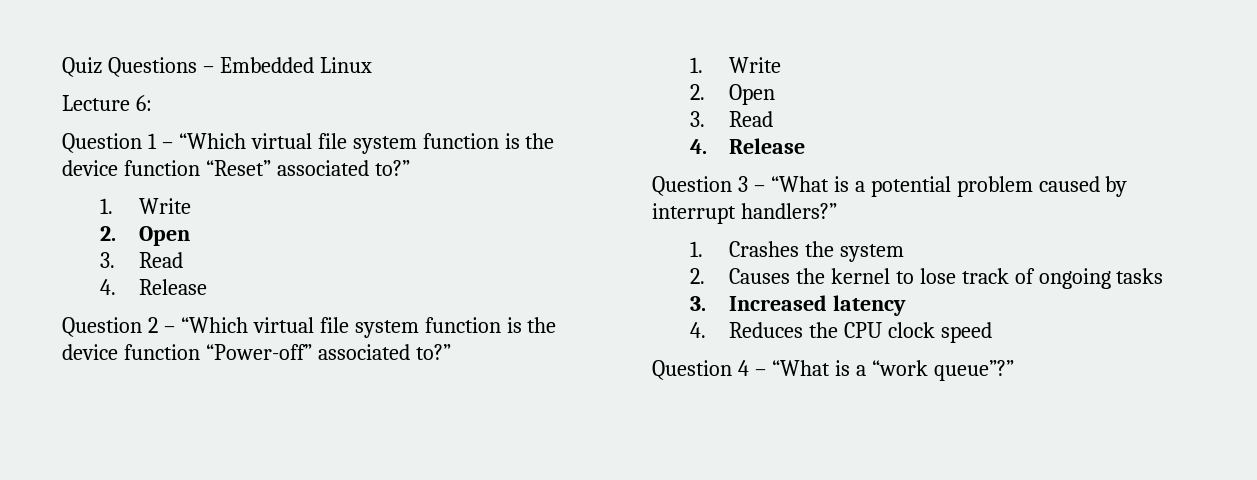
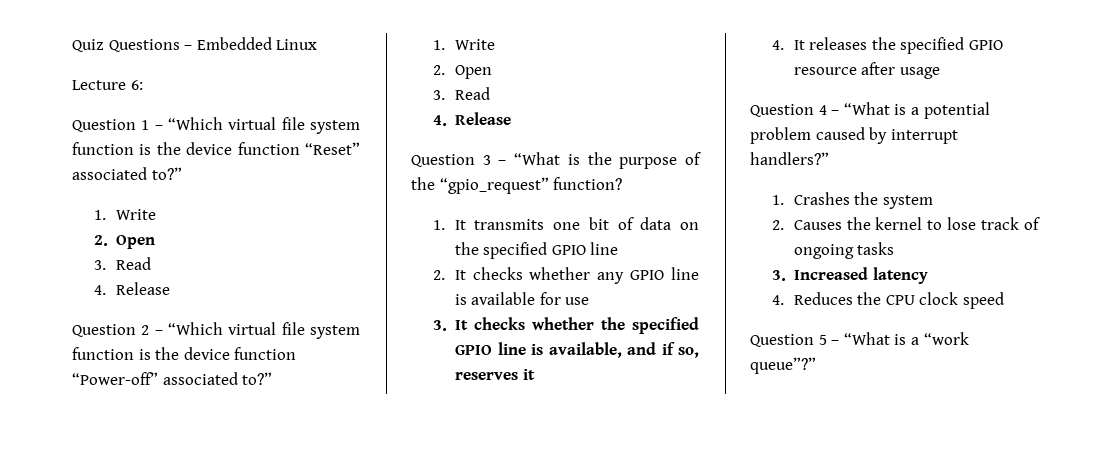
(849, 184) none -> [587,152,701,169] [411,177,623,194] [432,217,699,230] [454,242,619,259] [432,267,699,284] [454,292,590,305] [432,317,699,334] [455,342,699,358] [455,369,535,380] [771,37,1004,54] [793,62,940,79] [750,102,907,117] the purpose of the “gpio_request” function? // 1. It transmits one bit of data on the specified GPIO line // 2. It checks whether any GPIO line is available for use // 3. It checks whether the specified GPIO line is available, and if so, reserves it // 4. It releases the specified GPIO resource after usage // Question 4 – “What is
[737,360,749,376] 4 -> [818,335,827,345] 5

